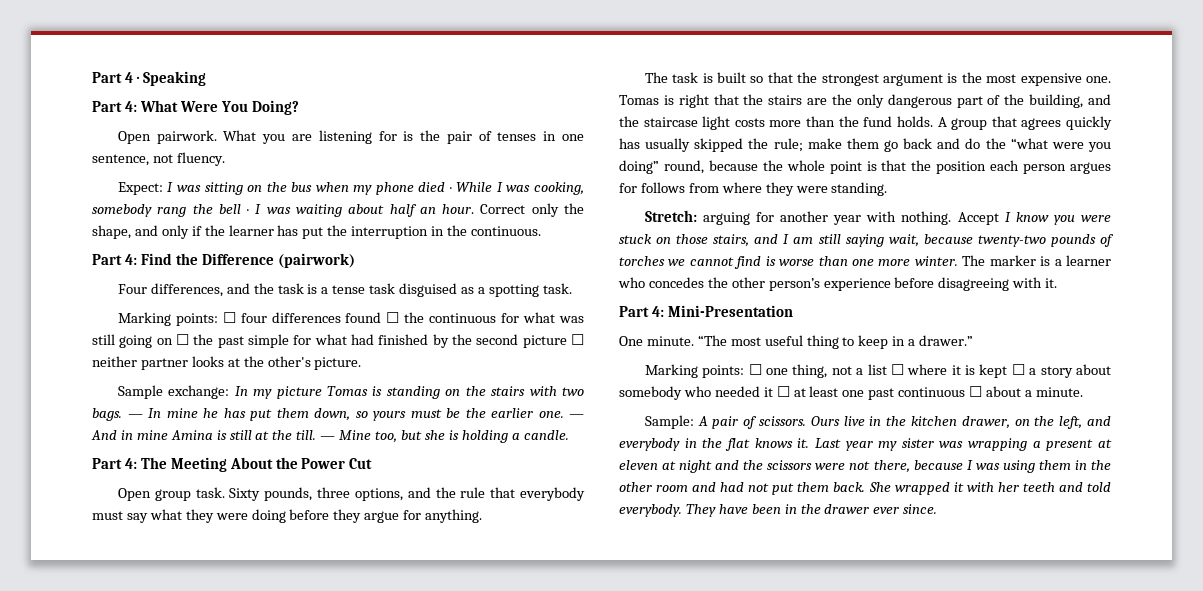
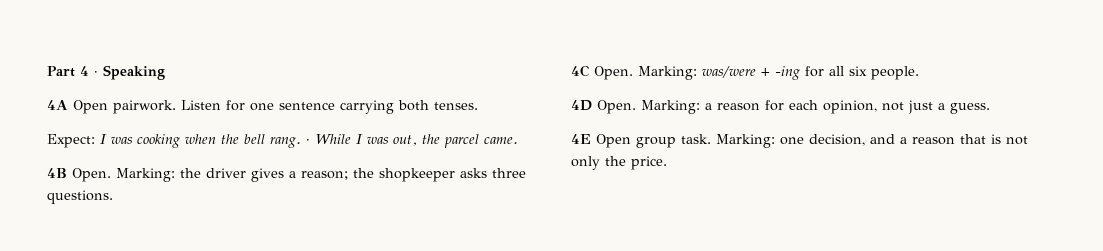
[92,100,299,115] [117,130,584,144] [92,152,225,166] [117,182,584,195] [92,203,584,217] [92,225,541,239] [92,253,355,268] [117,283,572,297] [117,312,584,326] [92,334,584,348] [92,356,362,370] [117,385,584,399] [92,408,584,421] [91,430,569,443] [92,457,373,472] [117,487,586,501] [92,509,483,523] [644,72,1111,86] [619,94,1111,108] [619,116,1112,130] [619,138,1112,152] [619,160,1111,174] [619,182,888,196] [644,210,1111,225] [619,234,1114,247] [619,255,1111,269] [618,277,1058,291] [619,305,793,317] [619,335,974,349] [644,364,1111,378] [619,386,1083,400] [644,415,1111,429] [619,438,1112,451] [619,460,1111,473] [619,482,1111,495] [619,504,938,517] Part 4: What Were You Doing? // Open pairwork. What you are listening for is the pair of tenses in one sentence, not fluency. // Expect: I was sitting on the bus when my phone died · While I was cooking, somebody rang the bell · I was waiting about half an hour. Correct only the shape, and only if the learner has put the interruption in the continuous. // Part 4: Find the Difference (pairwork) // Four differences, and the task is a tense task disguised as a spotting task. // Marking points: ☐ four differences found ☐ the continuous for what was still going on ☐ the past simple for what had finished by the second picture ☐ neither partner looks at the other's picture. // Sample exchange: In my picture Tomas is standing on the stairs with two bags. — In mine he has put them down, so yours must be the earlier one. — And in mine Amina is still at the till. — Mine too, but she is holding a candle. // Part 4: The Meeting About the Power Cut // Open group task. Sixty pounds, three options, and the rule that everybody must say what they were doing before they argue for anything. // The task is built so that the strongest argument is the most expensive one. Tomas is right that the stairs are the only dangerous part of the building, and the staircase light costs more than the fund holds. A group that agrees quickly has usually skipped the rule; make them go back and do the “what were you doing” round, because the whole point is that the position each person argues for follows from where they were standing. // Stretch: arguing for another year with nothing. Accept I know you were stuck on those stairs, and I am still saying wait, because twenty-two pounds of torches we cannot find is worse than one more winter. The marker is a learner who concedes the other person’s experience before disagreeing with it. // Part 4: Mini-Presentation // One minute. “The most useful thing to keep in a drawer.” // Marking points: ☐ one thing, not a list ☐ where it is kept ☐ a story about somebody who needed it ☐ at least one past continuous ☐ about a minute. // Sample: A pair of scissors. Ours live in the kitchen drawer, on the left, and everybody in the flat knows it. Last year my sister was wrapping a present at eleven at night and the scissors were not there, because I was using them in the other room and had not put them back. She wrapped it with her teeth and told everybody. They have been in the drawer ever since. -> [47,100,478,114] [47,134,518,148] [47,168,526,182] [47,190,113,204] [571,65,919,80] [571,100,990,114] [571,134,1028,148] [571,156,667,170] 4A Open pairwork. Listen for one sentence carrying both tenses. // Expect: I was cooking when the bell rang. · While I was out, the parcel came. // 4B Open. Marking: the driver gives a reason; the shopkeeper asks three questions. // 4C Open. Marking: was/were + -ing for all six people. // 4D Open. Marking: a reason for each opinion, not just a guess. // 4E Open group task. Marking: one decision, and a reason that is not only the price.

